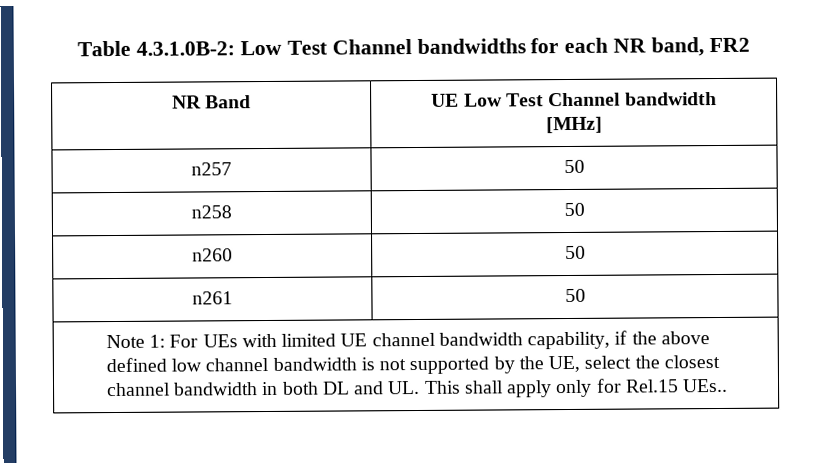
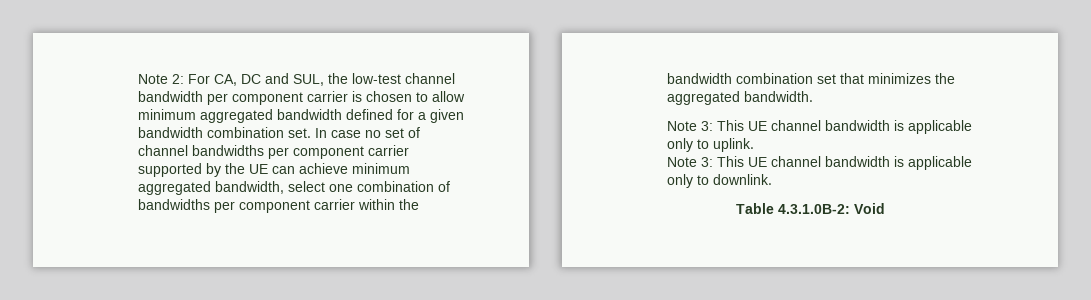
[77,37,750,57] [171,95,252,109] [431,92,717,107] [545,116,603,134] [191,162,232,176] [563,159,585,174] [191,205,232,219] [563,202,585,217] [192,248,233,262] [564,245,586,260] [192,291,233,305] [564,288,586,303] [105,330,710,350] [105,354,720,375] [105,378,729,398] Table 4.3.1.0B-2: Low Test Channel bandwidths for each NR band, FR2 // NR Band | UE Low Test Channel bandwidth // [MHz] // n257 | 50 // n258 | 50 // n260 | 50 // n261 | 50 // Note 1: For UEs with limited UE channel bandwidth capability, if the above defined low channel bandwidth is not supported by the UE, select the closest channel bandwidth in both DL and UL. This shall apply only for Rel.15 UEs.. -> [137,73,455,86] [137,91,465,105] [137,109,464,123] [137,127,420,138] [137,145,409,159] [137,163,410,177] [137,181,450,195] [137,199,419,213] [666,73,955,84] [666,91,813,105] [666,120,972,134] [666,138,754,152] [666,156,972,170] [666,174,772,188] [735,203,885,214] Note 2: For CA, DC and SUL, the low-test channel bandwidth per component carrier is chosen to allow minimum aggregated bandwidth defined for a given bandwidth combination set. In case no set of channel bandwidths per component carrier supported by the UE can achieve minimum aggregated bandwidth, select one combination of bandwidths per component carrier within the bandwidth combination set that minimizes the aggregated bandwidth. // Note 3: This UE channel bandwidth is applicable only to uplink. // Note 3: This UE channel bandwidth is applicable only to downlink. // Table 4.3.1.0B-2: Void

